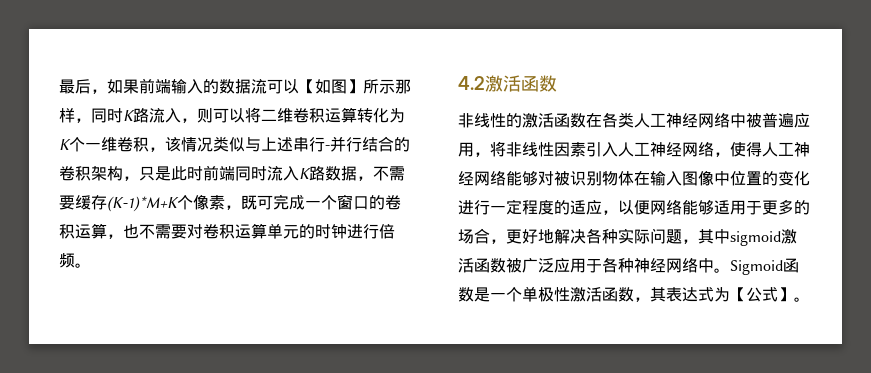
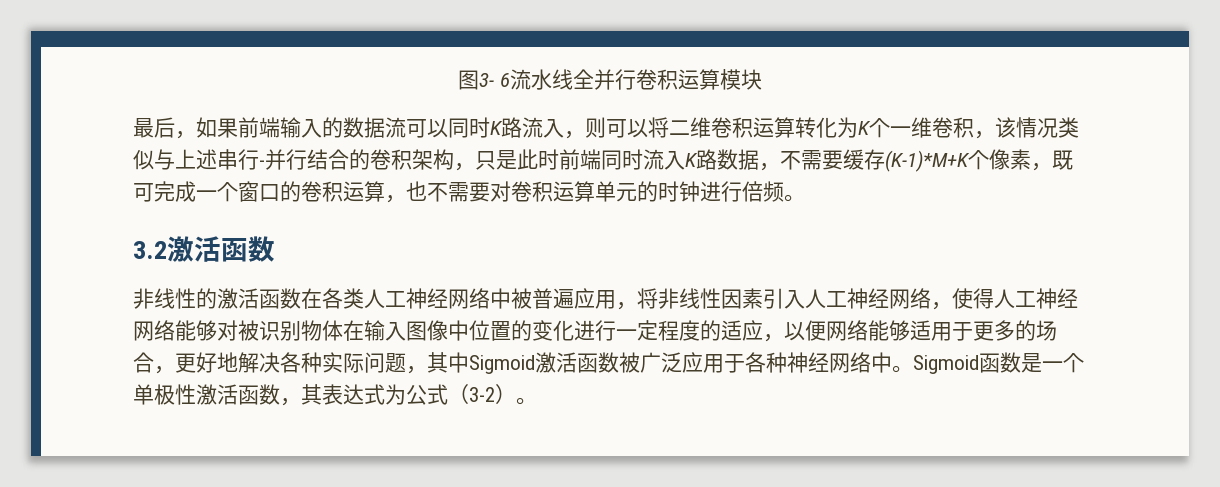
(59, 86) none -> [458,69,762,90] 图3- 6流水线全并行卷积运算模块 //
[299,79,411,94] [59,108,91,123] 【如图】所示那样， -> (448, 128) none
[458,76,485,90] 4.2 -> [133,241,167,259] 3.2
[730,231,781,246] sigmoid -> [469,355,535,374] Sigmoid
[730,287,794,302] 【公式】 -> [406,384,516,405] 公式（3-2）

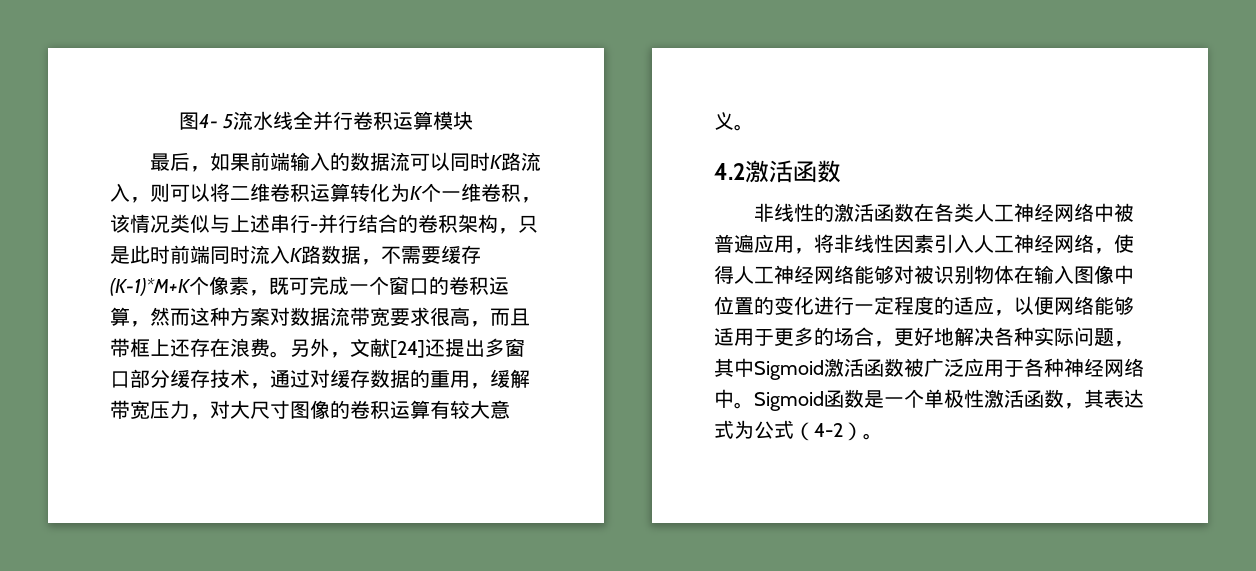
[458,70,510,90] 图3- 6 -> [178,112,234,130] 图4- 5
[406,181,784,202] 也不需要对卷积运算单元的时钟进行倍频 -> [150,307,530,327] [110,338,525,358] [110,369,530,389] [110,400,510,420] [714,112,734,130] 然而这种方案对数据流带宽要求很高，而且带框上还存在浪费。另外，文献[24]还提出多窗口部分缓存技术，通过对缓存数据的重用，缓解带宽压力，对大尺寸图像的卷积运算有较大意义
[133,241,167,259] 3.2 -> [714,163,745,180] 4.2
[469,387,495,402] 3-2 -> [814,423,843,437] 4-2

